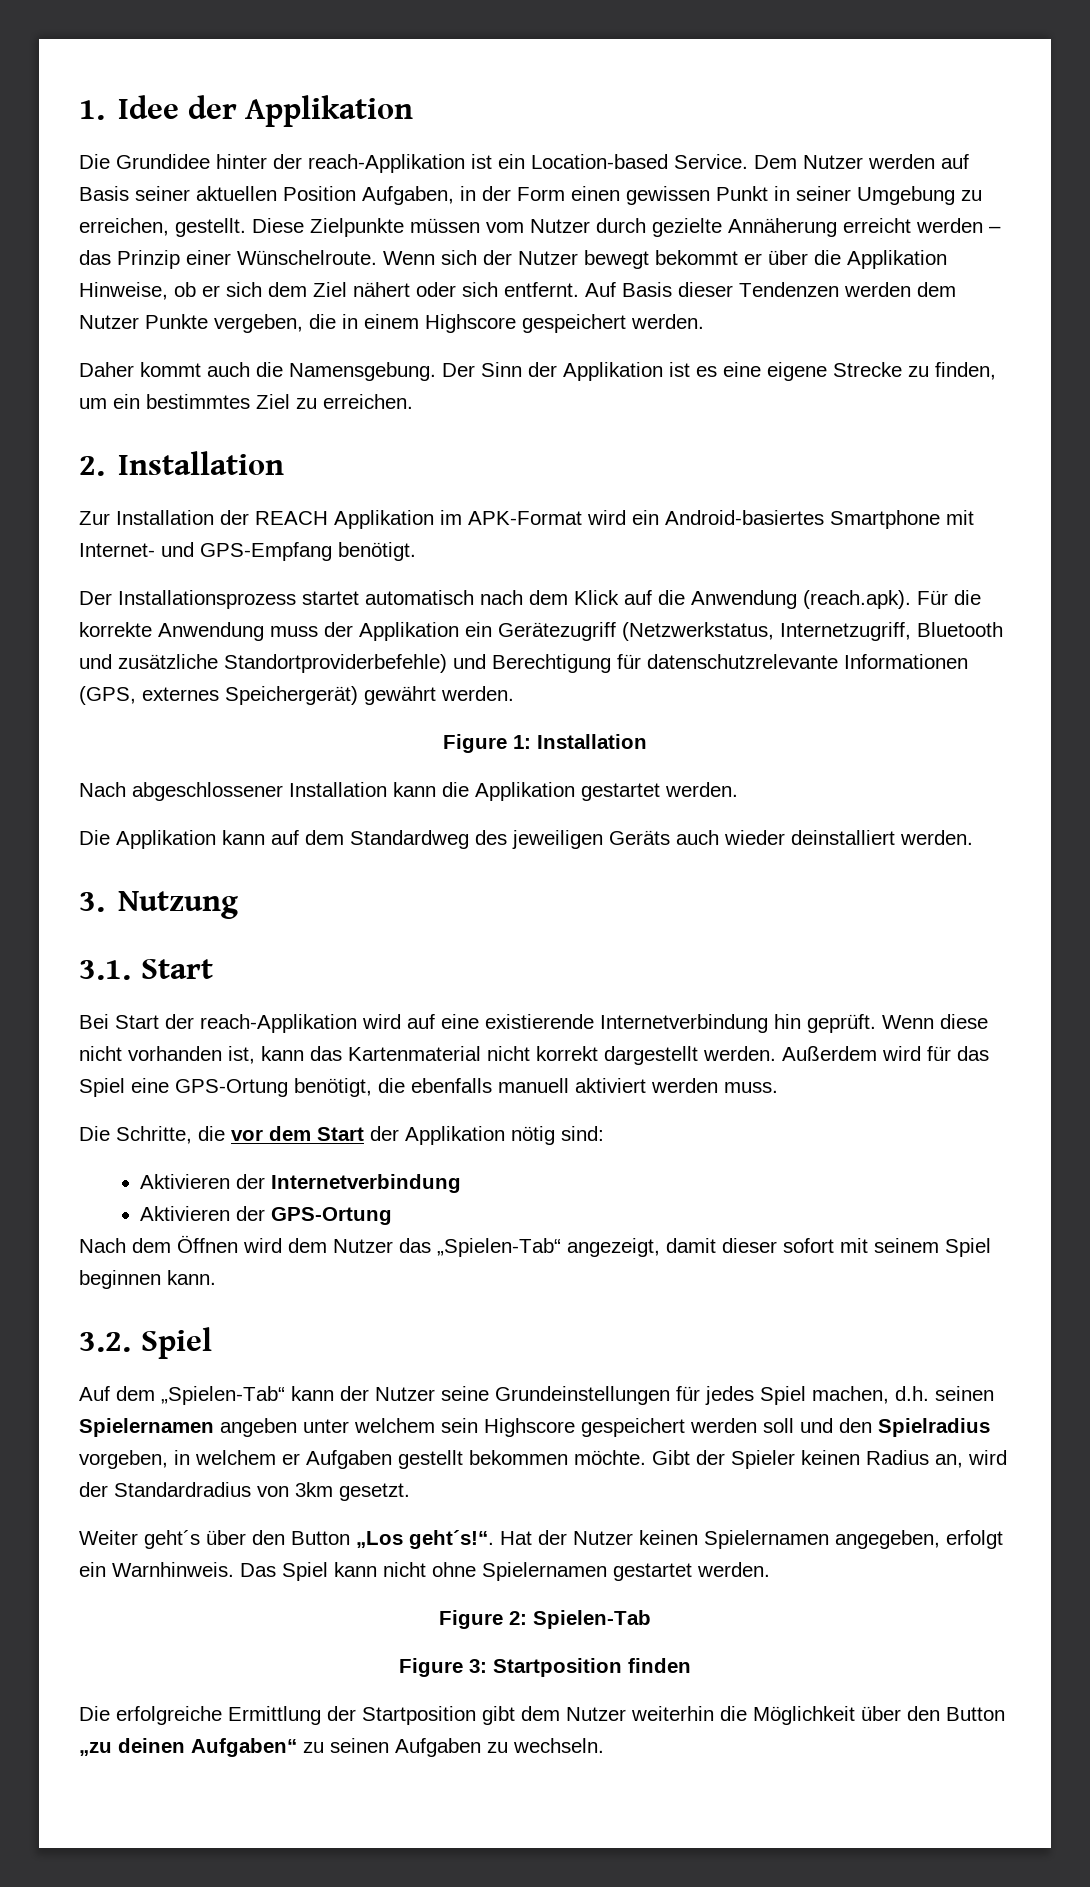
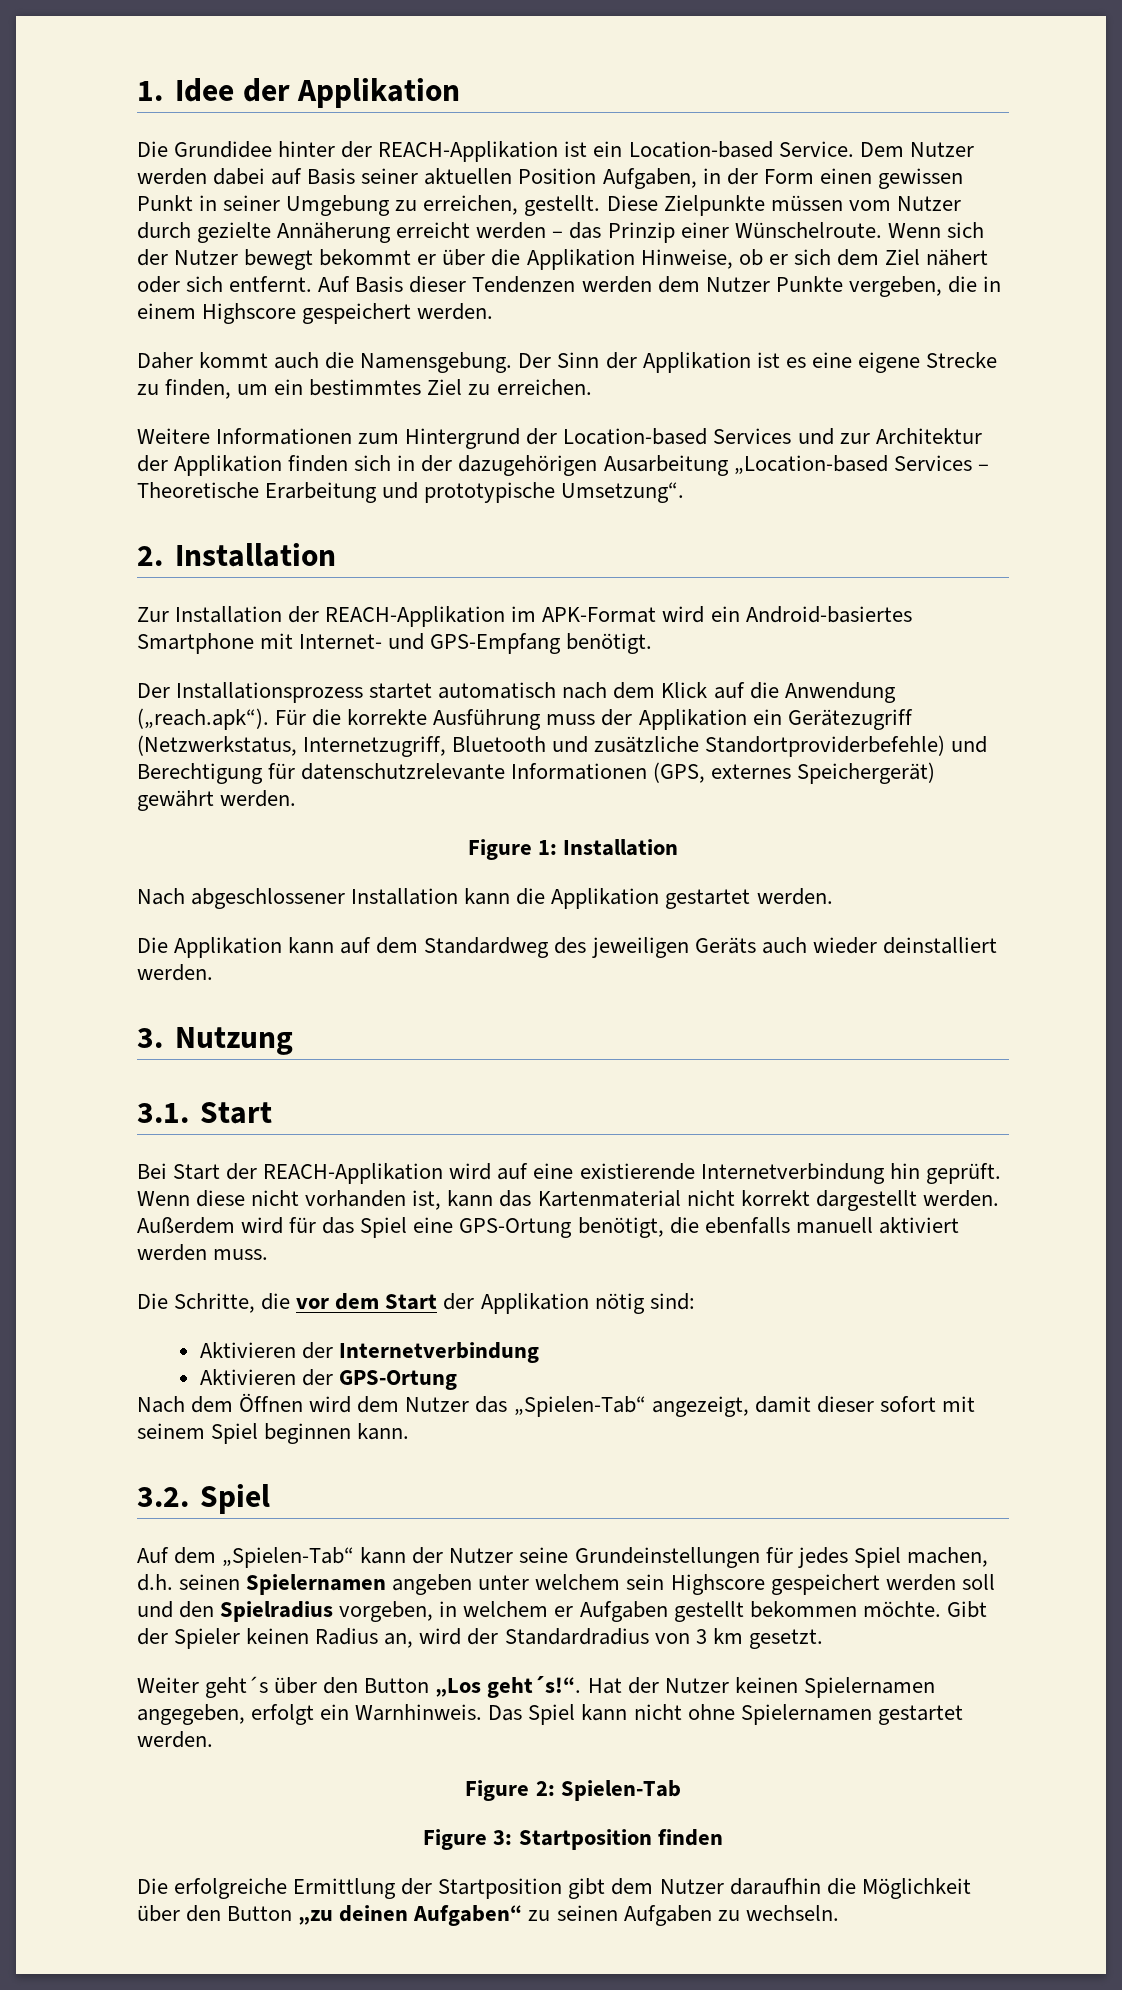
[308,154,465,173] reach-Applikation -> [378,141,559,162] REACH-Applikation
(935, 161) none -> [213,168,266,185] dabei
(413, 401) none -> [137,428,982,449] [137,455,989,476] [137,482,685,503] // Weitere Informationen zum Hintergrund der Location-based Services und zur Architektur der Applikation finden sich in der dazugehörigen Ausarbeitung „Location-based Services – Theoretische Erarbeitung und prototypische Umsetzung“.
[255,510,434,529] REACH Applikation -> [325,606,506,627] REACH-Applikation
[803,590,911,609] (reach.apk). -> [137,708,269,730] („reach.apk“).
[158,622,264,641] Anwendung -> [433,709,542,730] Ausführung
[200,1014,357,1033] reach-Applikation -> [263,1163,444,1184] REACH-Applikation
[295,1482,333,1497] 3km -> [695,1628,743,1644] 3 km
[631,1706,714,1721] weiterhin -> [729,1878,821,1895] daraufhin

